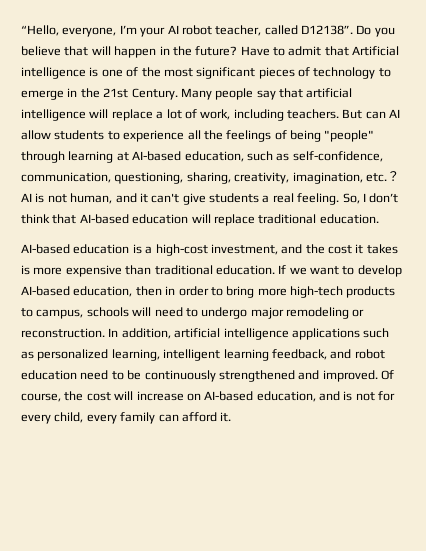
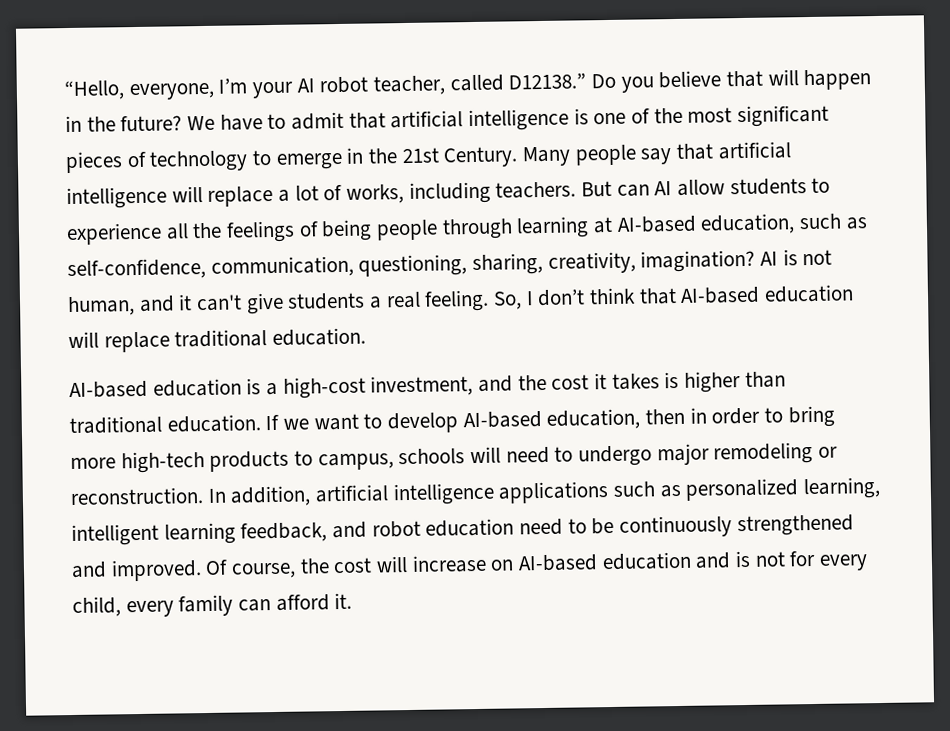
[301,25,353,35] D12138”. -> [508,73,587,90] D12138.”
[240,46,270,56] Have -> [187,114,263,131] We have
[352,46,400,56] Artificial -> [390,110,464,129] artificial
[200,109,231,120] work, -> [346,184,405,204] works,
[324,130,375,142] "people" -> [376,219,439,241] people
[292,171,400,184] imagination, etc.？ -> [640,249,756,273] imagination?
[33,265,122,277] more expensive -> [684,371,742,393] higher
[256,391,316,402] education, -> [601,551,692,571] education

